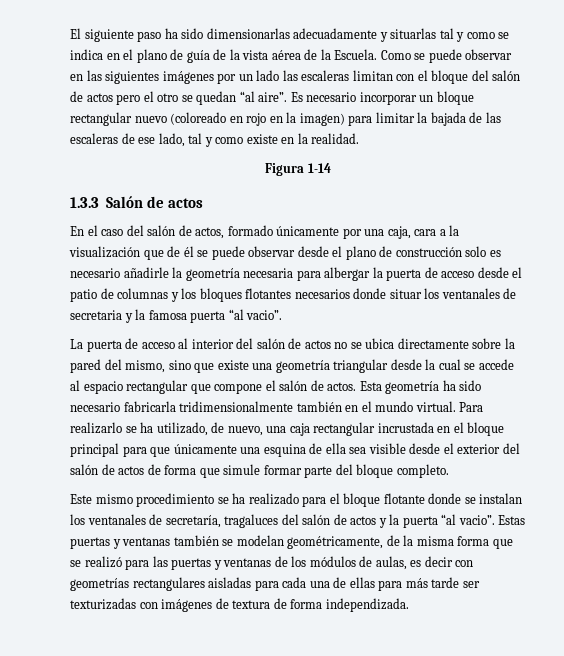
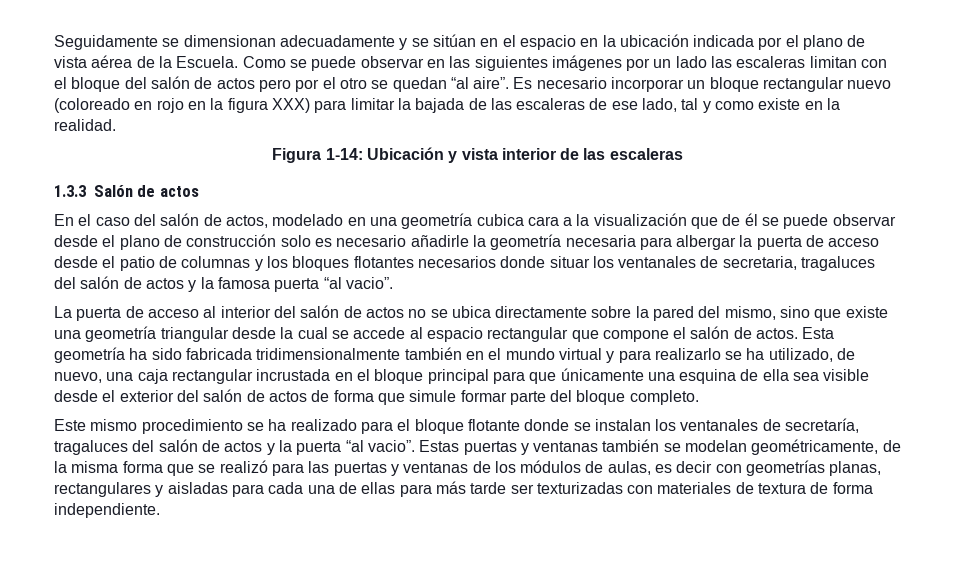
[70,28,510,42] [70,49,240,63] El siguiente paso ha sido dimensionarlas adecuadamente y situarlas tal y como se indica en el plano de guía de la -> [54,34,866,50] Seguidamente se dimensionan adecuadamente y se sitúan en el espacio en la ubicación indicada por el plano de
(141, 99) none -> [295,79,320,92] por
[299,113,345,126] imagen) -> [227,98,310,113] figura XXX)
[307,163,331,173] 1-14 -> [325,147,683,163] 1-14: Ubicación y vista interior de las escaleras
[227,225,411,239] formado únicamente por una caja, -> [272,213,524,229] modelado en una geometría cubica
[70,310,122,320] secretaria -> [722,256,876,271] [54,276,184,289] secretaria, tragaluces del salón de actos
[70,401,176,412] necesario fabricarla -> [185,348,252,360] fabricada
[415,401,484,412] virtual. Para -> [558,348,651,363] virtual y para
[132,577,205,591] rectangulares -> [829,461,882,476] [54,482,164,497] planas, rectangulares y
[161,599,213,612] imágenes -> [657,482,732,494] materiales
[325,598,409,612] independizada. -> [54,503,160,518] independiente.

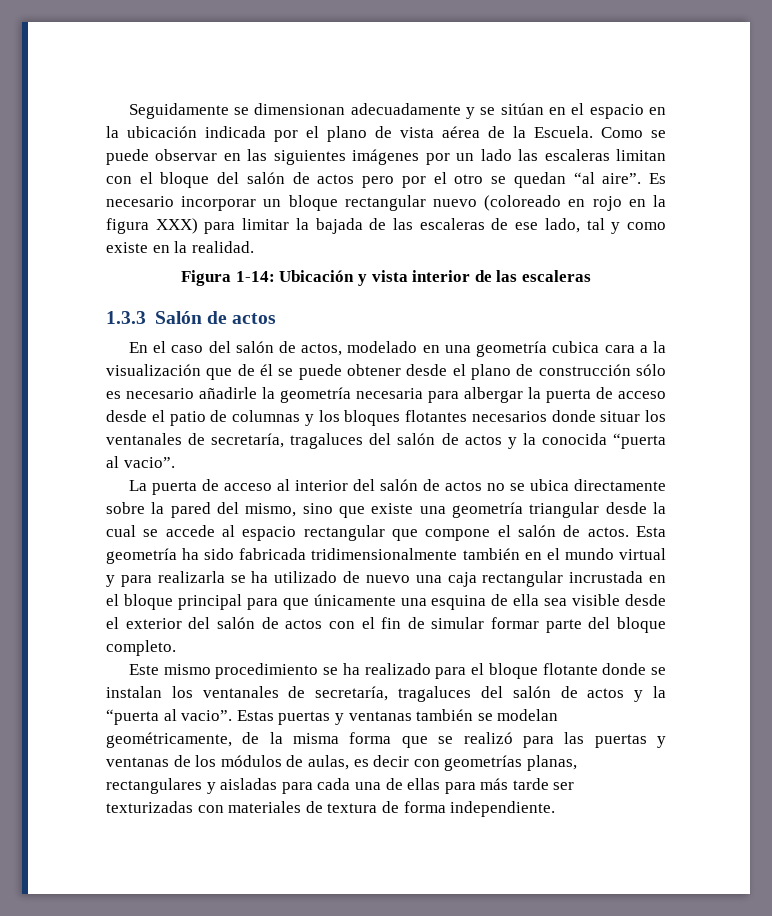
[832,214,896,226] observar -> [347,364,401,376] obtener
[280,235,311,247] solo -> [635,364,666,376] sólo
[722,256,876,271] [54,276,342,292] secretaria, tragaluces del salón de actos y la famosa puerta “al -> [211,433,666,449] [106,456,119,468] secretaría, tragaluces del salón de actos y la conocida “puerta al
[654,348,856,362] [54,372,102,383] realizarlo se ha utilizado, de nuevo, -> [157,571,410,583] realizarla se ha utilizado de nuevo
[311,390,457,405] de forma que simule -> [328,617,485,629] con el fin de simular
[296,440,364,455] puerta “al -> [106,709,177,725] “puerta al

